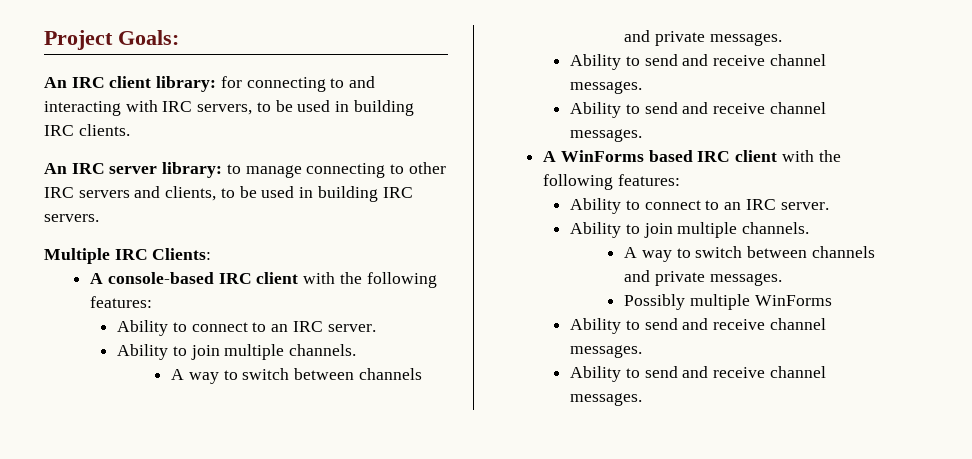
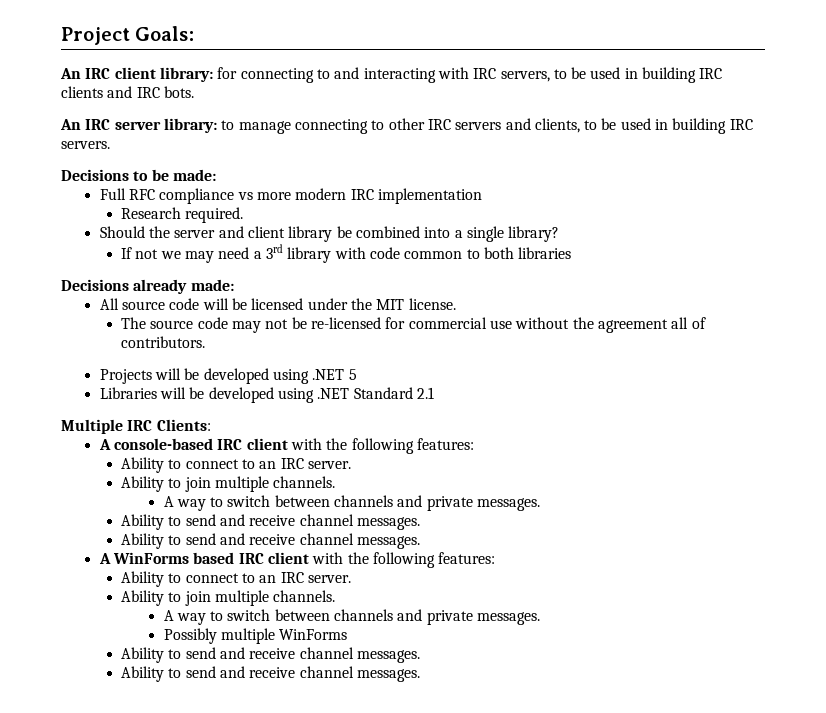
[78,124,130,136] clients. -> [61,86,194,98] clients and IRC bots.
(99, 218) none -> [61,169,216,181] [99,188,483,204] [121,207,244,223] [99,226,560,242] [121,244,572,263] [61,279,234,294] [99,298,456,310] [121,317,706,333] [121,336,206,348] [99,368,357,384] [99,387,435,403] // Decisions to be made: // Full RFC compliance vs more modern IRC implementation // Research required. // Should the server and client library be combined into a single library? // If not we may need a 3rd library with code common to both libraries // Decisions already made: // All source code will be licensed under the MIT license. // The source code may not be re-licensed for commercial use without the agreement all of contributors. // Projects will be developed using .NET 5 // Libraries will be developed using .NET Standard 2.1

